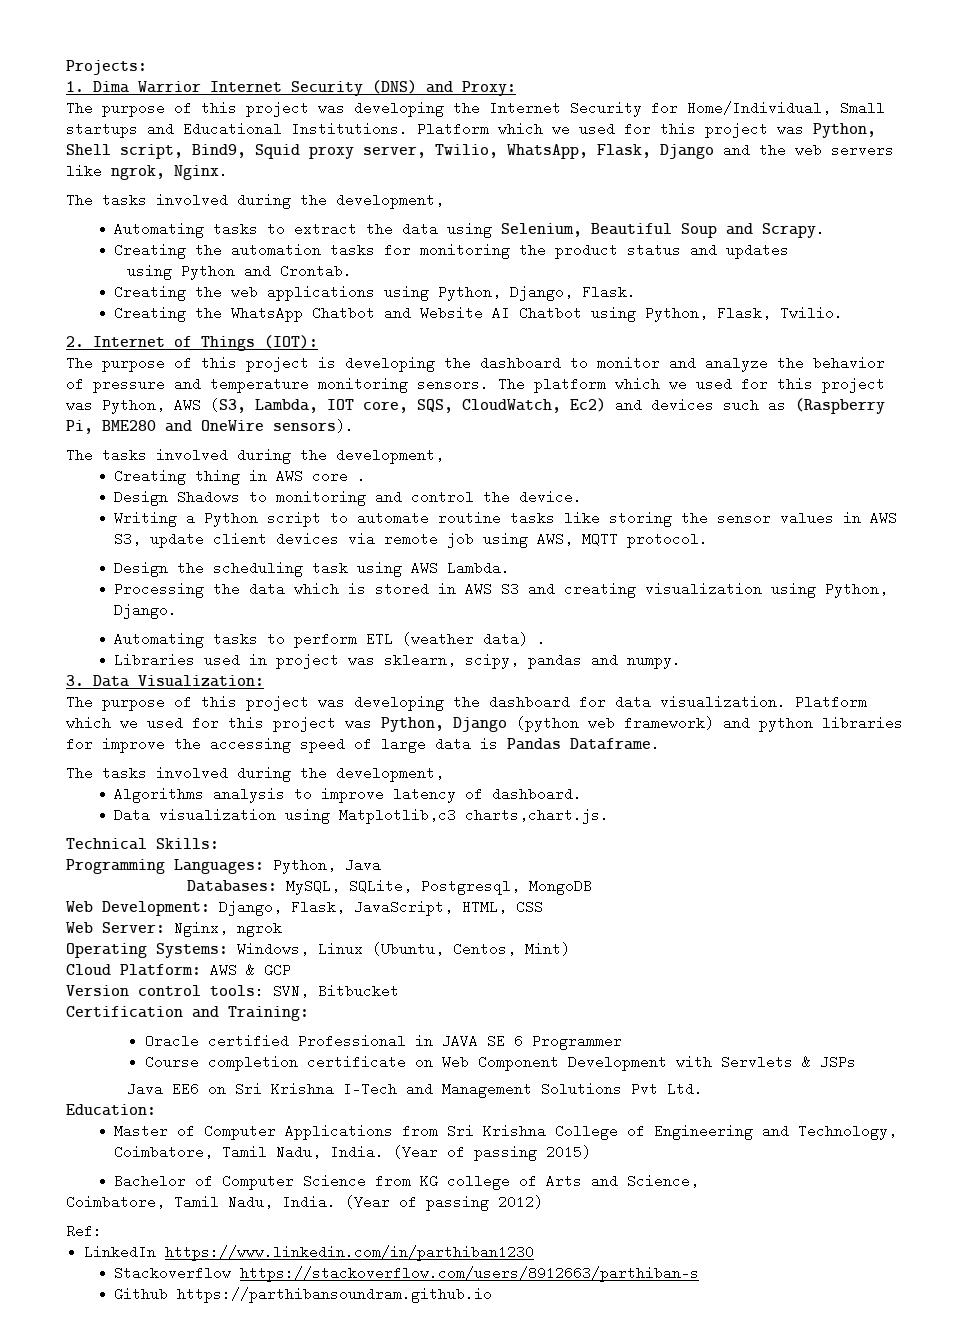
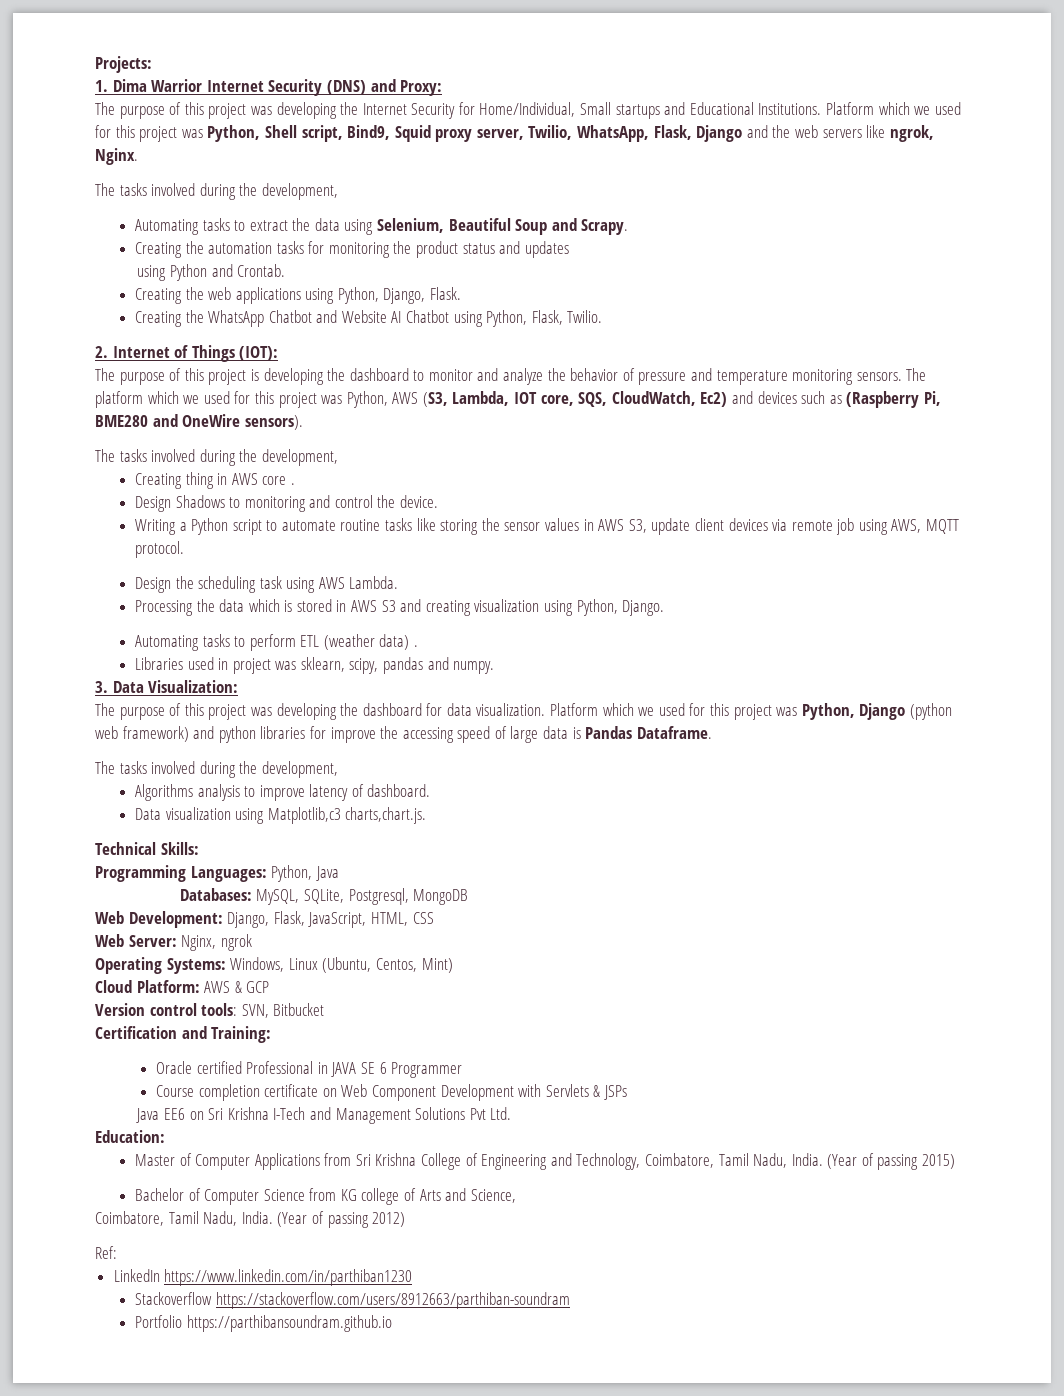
[240,1266,700,1282] [114,1287,169,1301] https://stackoverflow.com/users/8912663/parthiban-s // Github -> [215,1292,570,1309] [134,1315,182,1328] https://stackoverflow.com/users/8912663/parthiban-soundram // Portfolio

